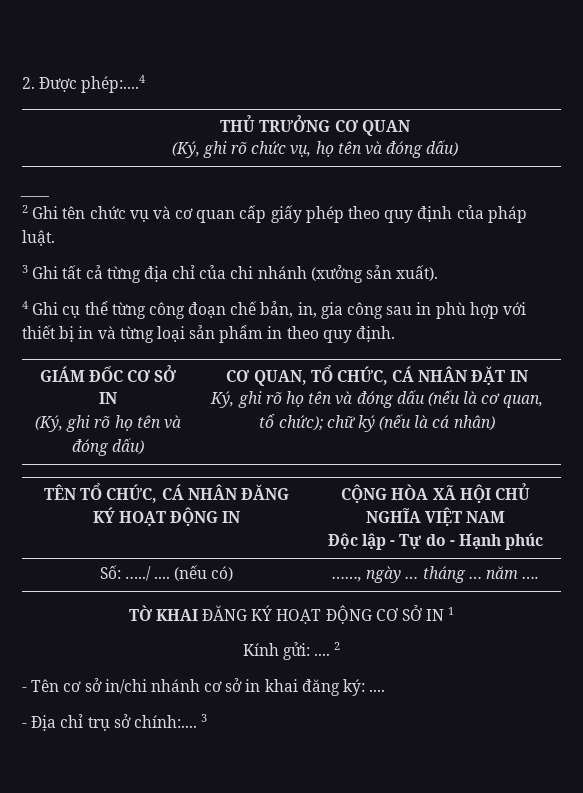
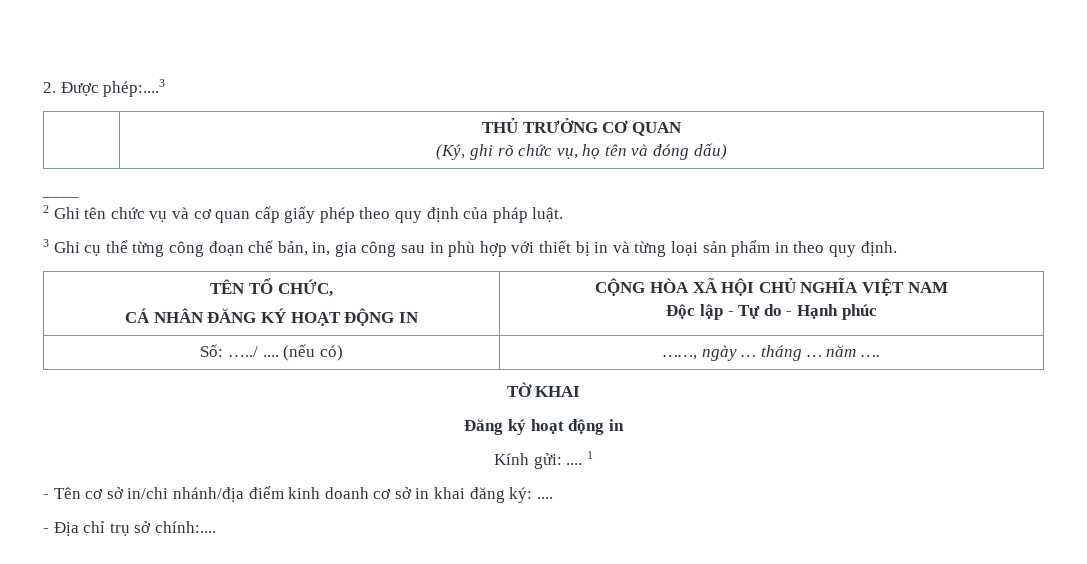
[81,75,146,93] phép:....4 -> [103,79,166,97] phép:....3
[62,265,439,283] [22,301,59,315] tất cả từng địa chỉ của chi nhánh (xưởng sản xuất). // 4 Ghi -> (80, 247) none
[39,365,178,382] [99,392,117,404] [35,415,181,432] [71,438,145,456] [226,365,528,386] [210,390,543,408] [259,414,495,432] // GIÁM ĐỐC CƠ SỞ IN // (Ký, ghi rõ họ tên và đóng dấu) | CƠ QUAN, TỔ CHỨC, CÁ NHÂN ĐẶT IN // Ký, ghi rõ họ tên và đóng dấu (nếu là cơ quan, tổ chức); chữ ký (nếu là cá nhân) -> (897, 248) none
(158, 493) none -> (333, 288) //
[202,605,455,624] ĐĂNG KÝ HOẠT ĐỘNG CƠ SỞ IN 1 -> [464,419,624,435] // Đăng ký hoạt động in
[334,642,341,650] 2 -> [586,451,593,459] 1
[150,679,200,692] nhánh -> [172,486,369,502] nhánh/địa điểm kinh doanh
[201,714,208,722] 3 -> (216, 527) none

